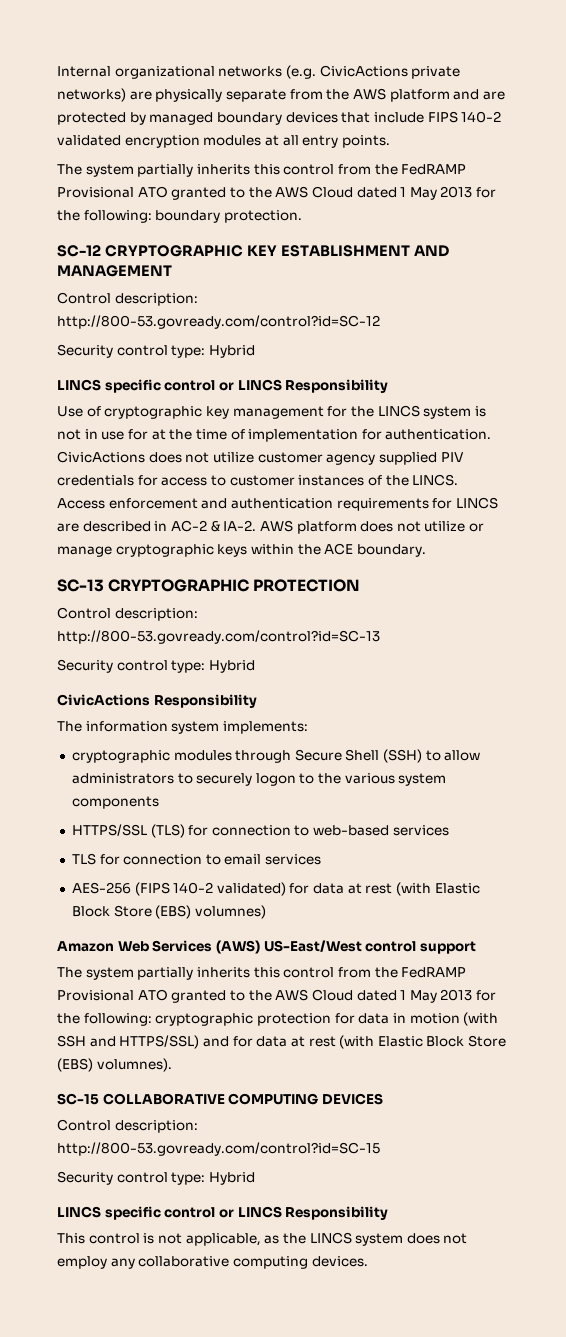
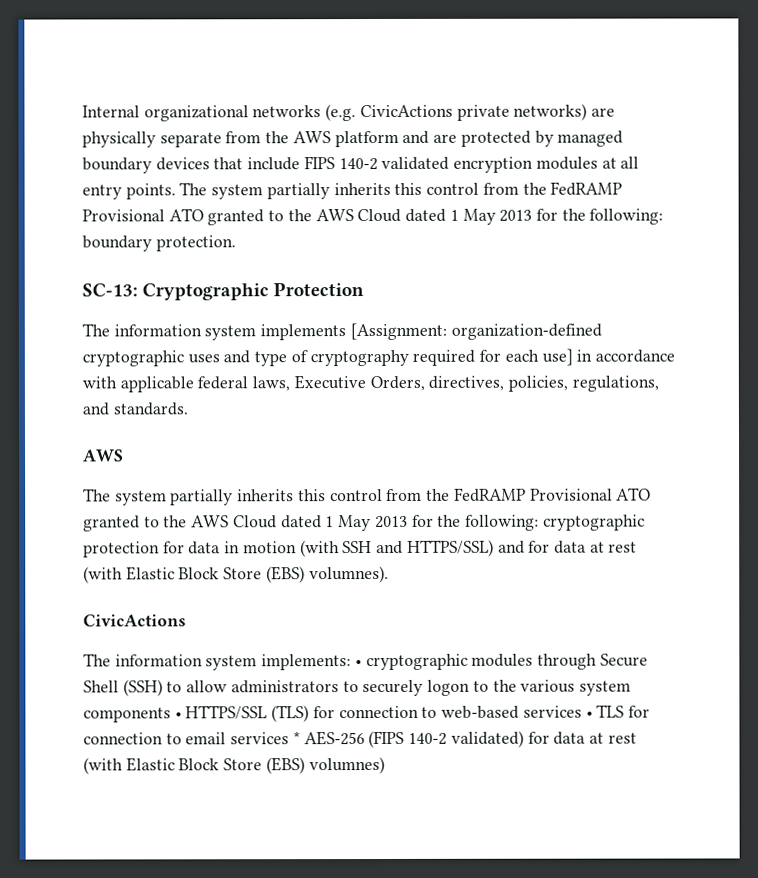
(390, 141) // -> (176, 191) none
[57,245,449,257] [57,265,172,277] [57,292,198,306] [57,315,380,329] [57,344,255,358] [57,379,389,393] [57,405,486,419] [57,429,492,442] [57,451,464,465] [57,474,459,486] [57,497,498,511] [57,520,485,534] [57,543,426,557] [57,579,361,592] [57,607,198,621] [57,630,380,644] [57,659,255,673] [57,694,257,708] [57,721,308,734] [71,749,481,763] [71,773,447,786] [71,796,159,809] [71,824,449,838] [71,853,322,865] [71,882,480,896] [71,905,266,919] [57,940,476,954] SC-12 CRYPTOGRAPHIC KEY ESTABLISHMENT AND MANAGEMENT // Control description: http://800-53.govready.com/control?id=SC-12 // Security control type: Hybrid // LINCS specific control or LINCS Responsibility // Use of cryptographic key management for the LINCS system is not in use for at the time of implementation for authentication. CivicActions does not utilize customer agency supplied PIV credentials for access to customer instances of the LINCS. Access enforcement and authentication requirements for LINCS are described in AC-2 & IA-2. AWS platform does not utilize or manage cryptographic keys within the ACE boundary. // SC-13 CRYPTOGRAPHIC PROTECTION // Control description: http://800-53.govready.com/control?id=SC-13 // Security control type: Hybrid // CivicActions Responsibility // The information system implements: // cryptographic modules through Secure Shell (SSH) to allow administrators to securely logon to the various system components // HTTPS/SSL (TLS) for connection to web-based services // TLS for connection to email services // AES-256 (FIPS 140-2 validated) for data at rest (with Elastic Block Store (EBS) volumnes) // Amazon Web Services (AWS) US-East/West control support -> [82,282,365,301] [82,322,602,341] [82,348,675,367] [82,375,659,393] [82,402,188,416] [83,449,124,462] SC-13: Cryptographic Protection // The information system implements [Assignment: organization-defined cryptographic uses and type of cryptography required for each use] in accordance with applicable federal laws, Executive Orders, directives, policies, regulations, and standards. // AWS
[57,1093,383,1105] [57,1119,198,1133] [57,1142,380,1156] [57,1171,255,1185] [57,1206,389,1220] [57,1232,468,1246] [57,1256,368,1269] SC-15 COLLABORATIVE COMPUTING DEVICES // Control description: http://800-53.govready.com/control?id=SC-15 // Security control type: Hybrid // LINCS specific control or LINCS Responsibility // This control is not applicable, as the LINCS system does not employ any collaborative computing devices. -> [83,614,186,627] [83,653,648,671] [83,679,631,697] [83,704,650,723] [83,730,637,749] [83,756,385,775] CivicActions // The information system implements: • cryptographic modules through Secure Shell (SSH) to allow administrators to securely logon to the various system components • HTTPS/SSL (TLS) for connection to web-based services • TLS for connection to email services * AES-256 (FIPS 140-2 validated) for data at rest (with Elastic Block Store (EBS) volumnes)

